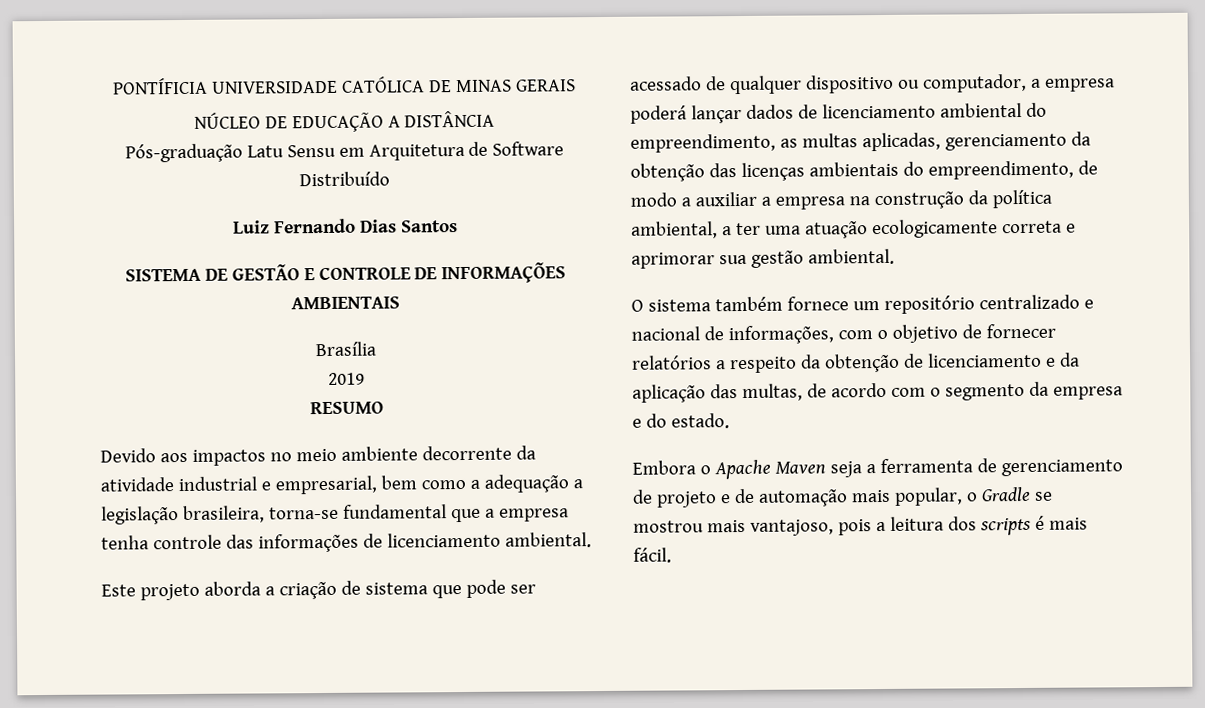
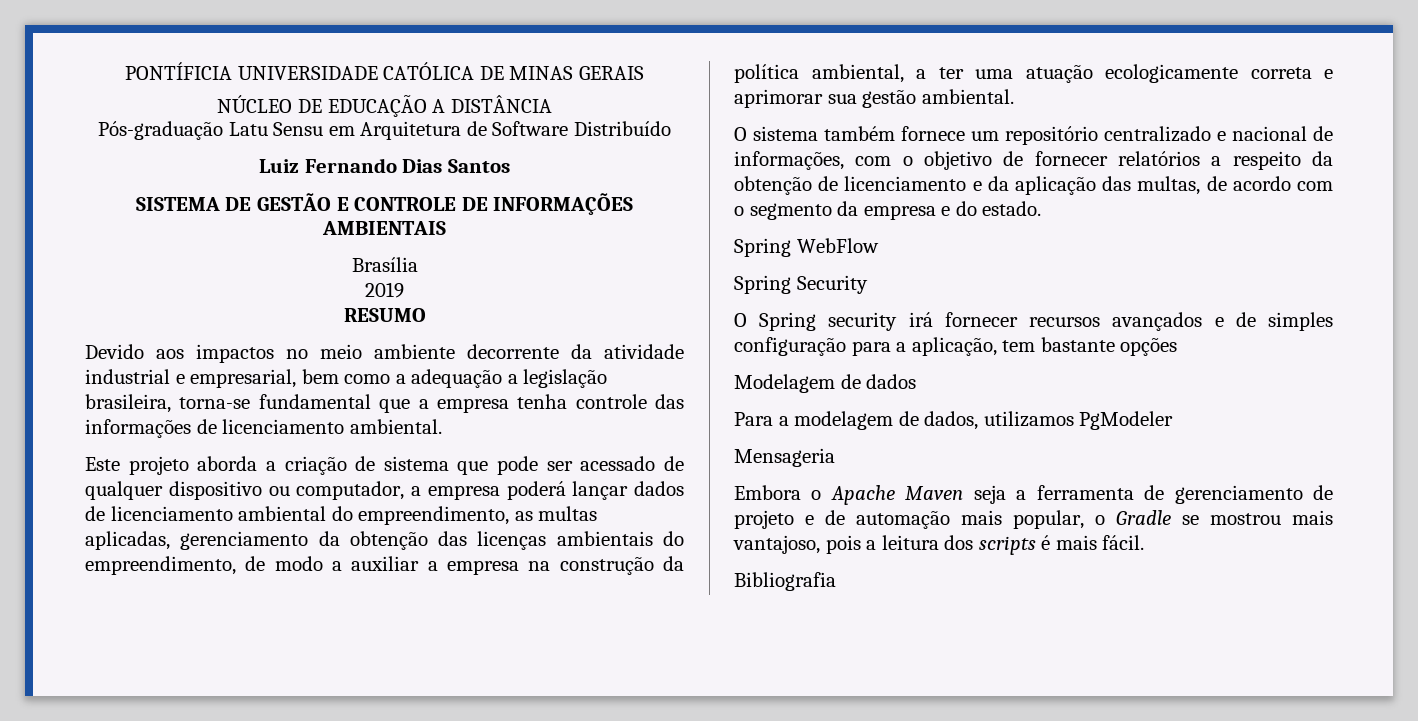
(730, 421) none -> [734,238,879,257] [734,275,868,294] [734,312,1333,331] [734,337,1178,356] [734,374,917,393] [734,411,1174,430] [734,448,835,467] // Spring WebFlow // Spring Security // O Spring security irá fornecer recursos avançados e de simples configuração para a aplicação, tem bastante opções // Modelagem de dados // Para a modelagem de dados, utilizamos PgModeler // Mensageria
(672, 555) none -> [734,572,836,591] // Bibliografia

